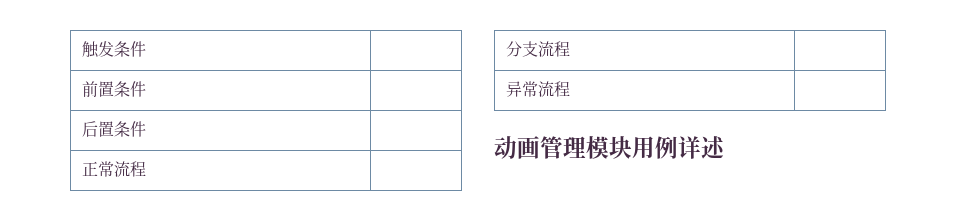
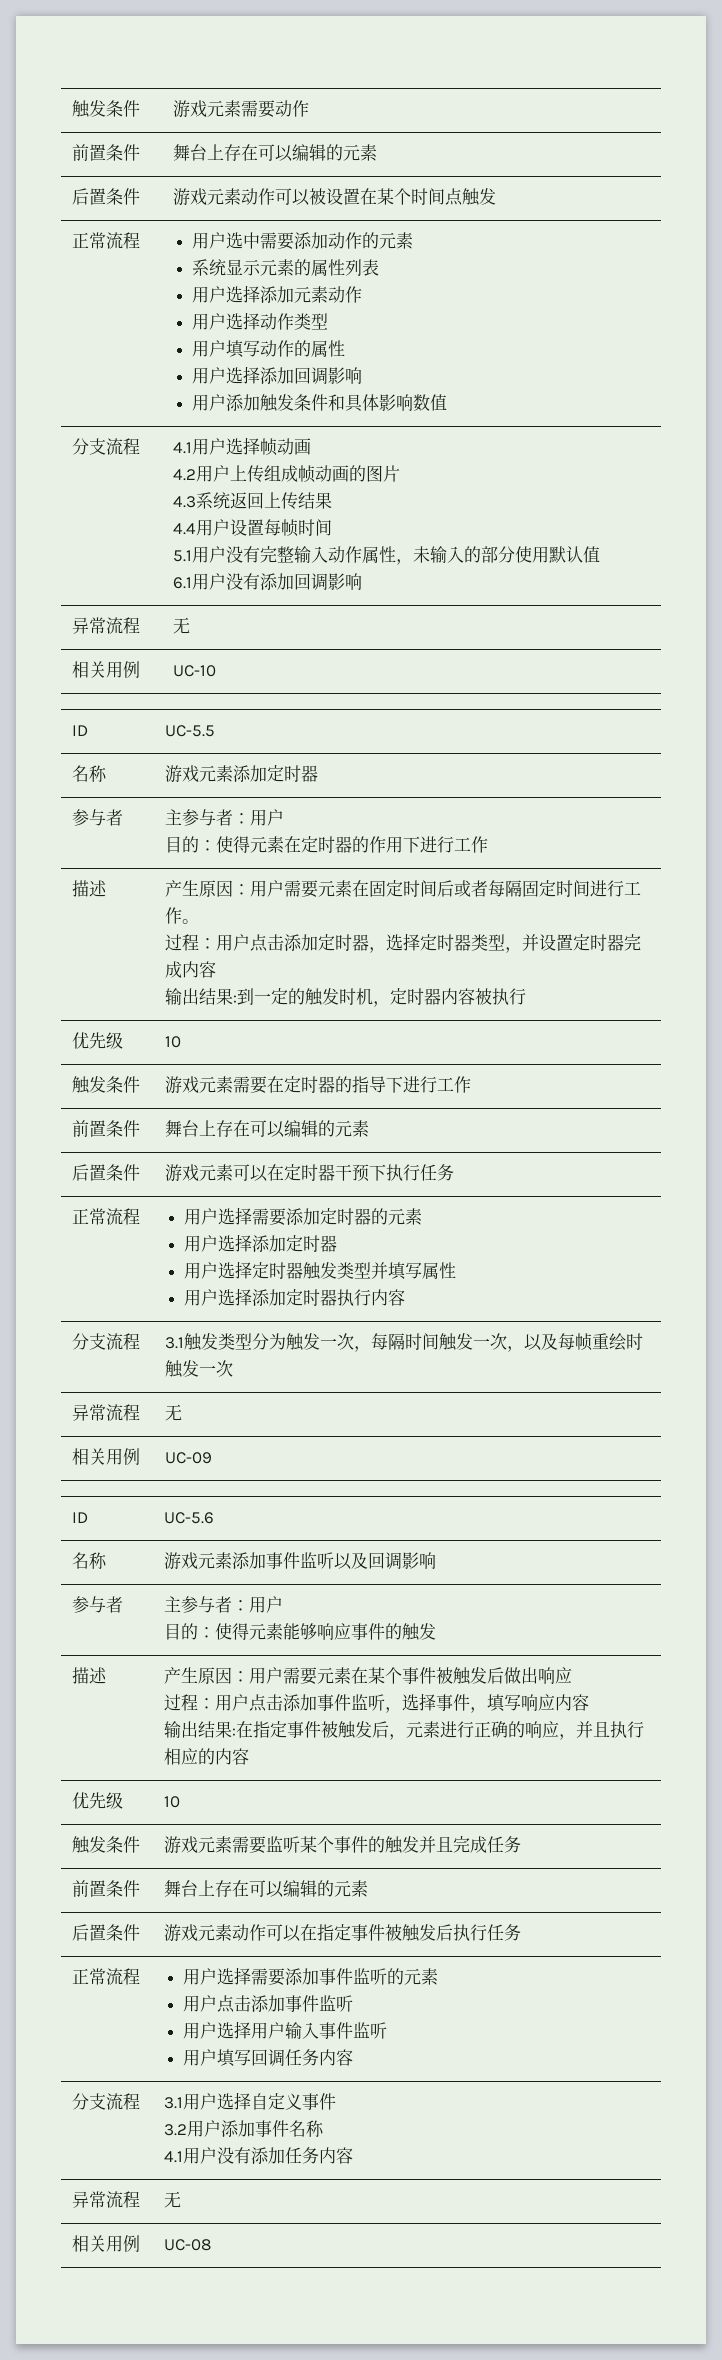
[81,41,146,58] [81,81,146,97] [81,121,146,137] [81,161,146,177] [505,41,570,57] [505,81,570,97] [494,136,725,159] 触发条件 | // 前置条件 | // 后置条件 | // 正常流程 | // 分支流程 | // 异常流程 | // 动画管理模块用例详述 -> [72,100,141,118] [173,100,310,118] [72,144,141,161] [173,144,378,162] [72,188,141,205] [173,188,497,206] [72,232,141,249] [192,232,414,250] [192,259,380,276] [192,285,363,303] [192,312,329,330] [192,340,346,358] [192,366,363,385] [192,394,448,412] [72,438,141,455] [173,437,312,456] [173,465,401,483] [173,492,333,510] [173,519,333,537] [173,546,601,565] [173,573,363,591] [72,617,141,634] [173,617,191,634] [72,661,141,678] [173,665,217,677] [72,725,89,736] [165,725,216,737] [72,765,108,782] [165,765,319,783] [72,809,124,826] [165,809,285,826] [165,836,489,853] [72,880,108,897] [165,880,642,898] [165,907,200,924] [165,933,642,953] [165,961,217,978] [165,988,527,1007] [72,1032,124,1049] [165,1036,182,1048] [72,1076,141,1094] [165,1076,472,1094] [72,1120,141,1137] [165,1120,370,1138] [72,1164,141,1181] [165,1164,455,1182] [72,1208,141,1225] [184,1207,423,1226] [184,1234,338,1252] [184,1261,457,1280] [184,1288,406,1306] [72,1333,141,1350] [165,1333,644,1352] [165,1360,234,1378] [72,1404,141,1421] [165,1404,183,1421] [72,1448,141,1465] [165,1452,213,1464] [72,1512,89,1523] [164,1512,215,1524] [72,1552,108,1569] [164,1552,437,1570] [72,1596,124,1613] [164,1596,284,1613] [164,1623,437,1641] [72,1667,108,1684] [164,1667,573,1685] [164,1693,590,1713] [164,1721,645,1740] [164,1748,250,1765] [72,1792,124,1809] [164,1796,181,1808] [72,1836,141,1854] [164,1836,522,1854] [72,1880,141,1897] [164,1880,369,1898] [72,1924,141,1941] [164,1924,522,1942] [72,1968,141,1985] [183,1967,439,1986] [183,1995,354,2013] [183,2021,388,2039] [183,2049,354,2067] [72,2093,141,2110] [164,2092,337,2110] [164,2120,325,2137] [164,2147,354,2164] [72,2191,141,2208] [164,2191,182,2208] [72,2235,141,2252] [164,2239,212,2251] 触发条件 | 游戏元素需要动作 // 前置条件 | 舞台上存在可以编辑的元素 // 后置条件 | 游戏元素动作可以被设置在某个时间点触发 // 正常流程 | 用户选中需要添加动作的元素 // 系统显示元素的属性列表 // 用户选择添加元素动作 // 用户选择动作类型 // 用户填写动作的属性 // 用户选择添加回调影响 // 用户添加触发条件和具体影响数值 // 分支流程 | 4.1用户选择帧动画 // 4.2用户上传组成帧动画的图片 // 4.3系统返回上传结果 // 4.4用户设置每帧时间 // 5.1用户没有完整输入动作属性，未输入的部分使用默认值 // 6.1用户没有添加回调影响 // 异常流程 | 无 // 相关用例 | UC-10 // ID | UC-5.5 // 名称 | 游戏元素添加定时器 // 参与者 | 主参与者：用户 // 目的：使得元素在定时器的作用下进行工作 // 描述 | 产生原因：用户需要元素在固定时间后或者每隔固定时间进行工作。 // 过程：用户点击添加定时器，选择定时器类型，并设置定时器完成内容 // 输出结果:到一定的触发时机，定时器内容被执行 // 优先级 | 10 // 触发条件 | 游戏元素需要在定时器的指导下进行工作 // 前置条件 | 舞台上存在可以编辑的元素 // 后置条件 | 游戏元素可以在定时器干预下执行任务 // 正常流程 | 用户选择需要添加定时器的元素 // 用户选择添加定时器 // 用户选择定时器触发类型并填写属性 // 用户选择添加定时器执行内容 // 分支流程 | 3.1触发类型分为触发一次，每隔时间触发一次，以及每帧重绘时触发一次 // 异常流程 | 无 // 相关用例 | UC-09 // ID | UC-5.6 // 名称 | 游戏元素添加事件监听以及回调影响 // 参与者 | 主参与者：用户 // 目的：使得元素能够响应事件的触发 // 描述 | 产生原因：用户需要元素在某个事件被触发后做出响应 // 过程：用户点击添加事件监听，选择事件，填写响应内容 // 输出结果:在指定事件被触发后，元素进行正确的响应，并且执行相应的内容 // 优先级 | 10 // 触发条件 | 游戏元素需要监听某个事件的触发并且完成任务 // 前置条件 | 舞台上存在可以编辑的元素 // 后置条件 | 游戏元素动作可以在指定事件被触发后执行任务 // 正常流程 | 用户选择需要添加事件监听的元素 // 用户点击添加事件监听 // 用户选择用户输入事件监听 // 用户填写回调任务内容 // 分支流程 | 3.1用户选择自定义事件 // 3.2用户添加事件名称 // 4.1用户没有添加任务内容 // 异常流程 | 无 // 相关用例 | UC-08

